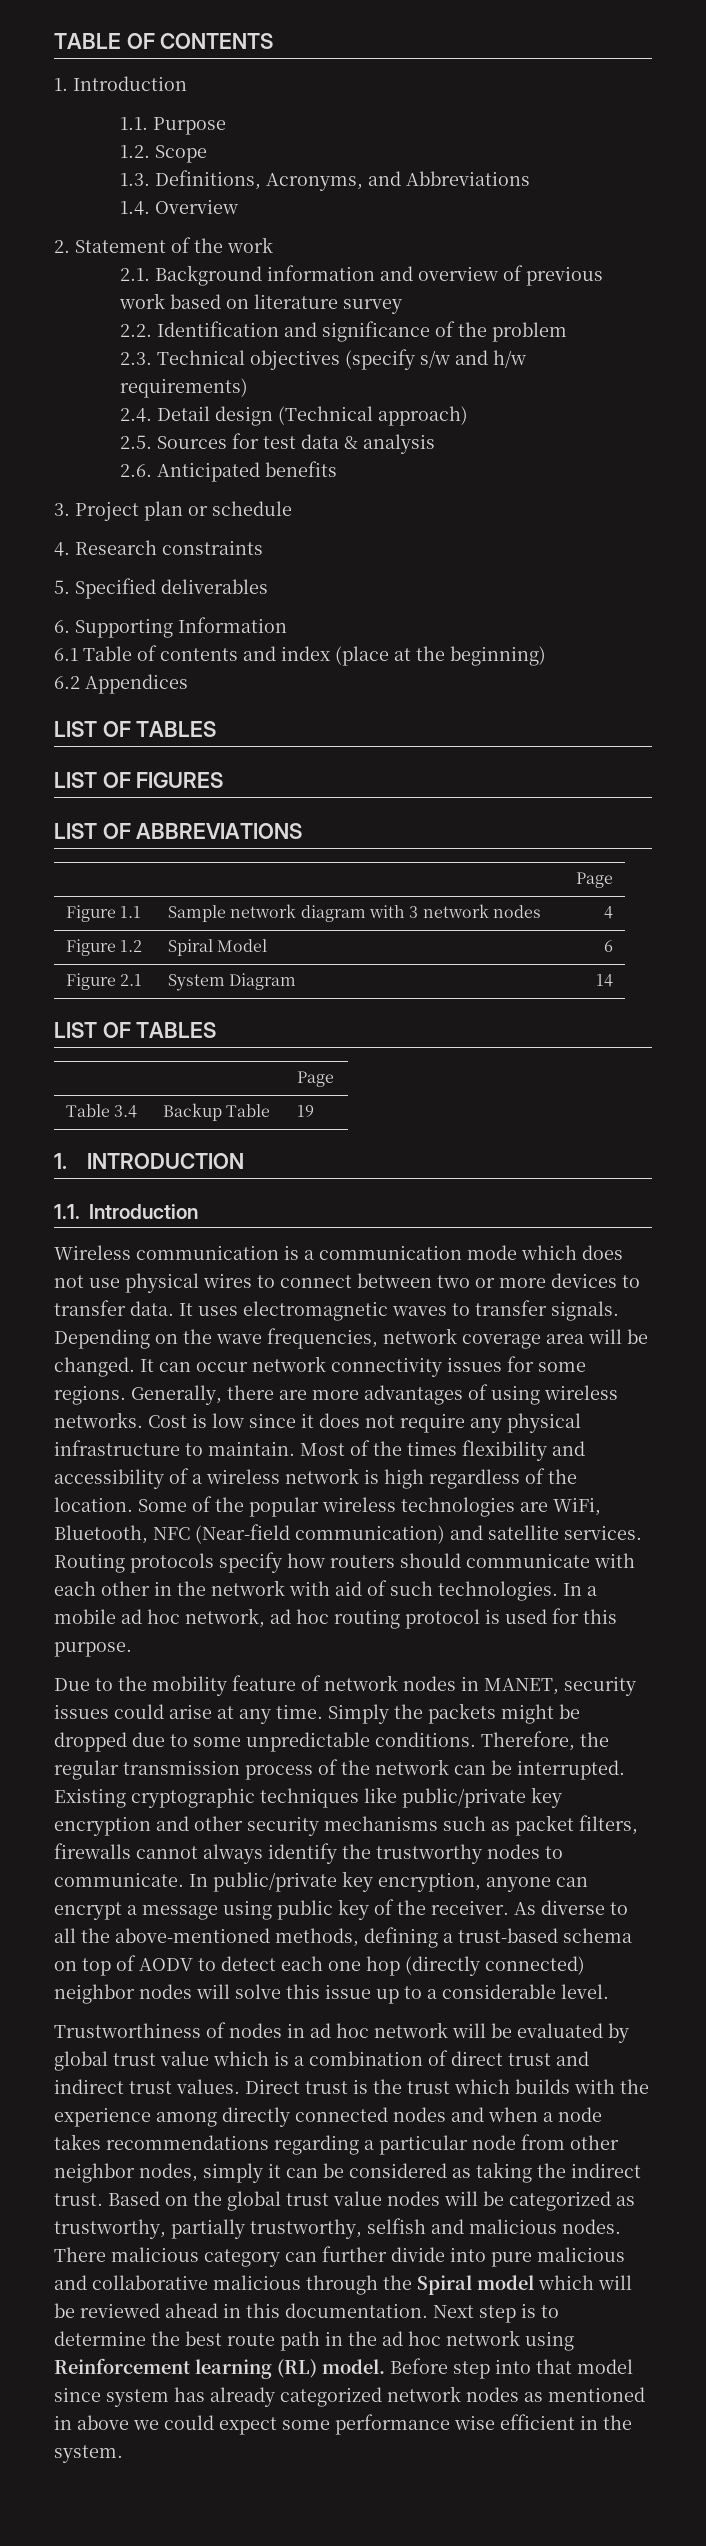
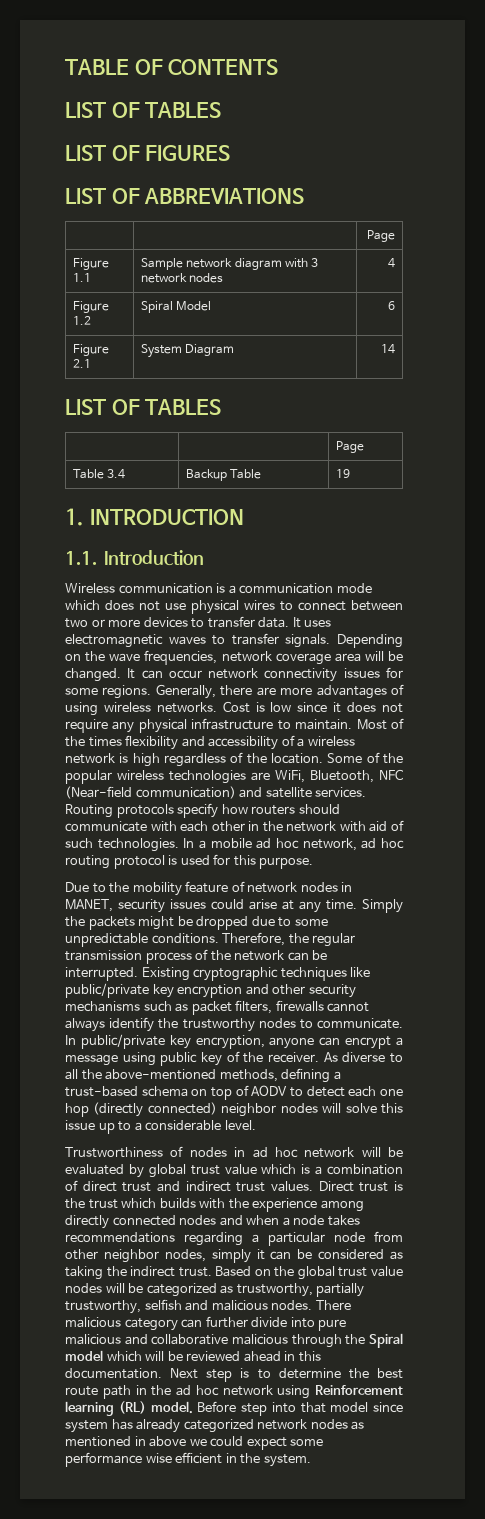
[54,76,187,91] [119,117,226,135] [119,145,207,163] [119,170,530,191] [119,199,238,215] [54,237,273,253] [119,265,603,286] [118,293,402,314] [119,321,567,342] [119,349,526,370] [119,378,248,398] [119,406,468,426] [119,433,435,454] [119,461,337,482] [54,501,292,521] [54,540,263,556] [54,578,268,599] [54,617,287,638] [54,645,546,666] [54,674,188,694] // 1. Introduction // 1.1. Purpose // 1.2. Scope // 1.3. Definitions, Acronyms, and Abbreviations // 1.4. Overview // 2. Statement of the work // 2.1. Background information and overview of previous work based on literature survey // 2.2. Identification and significance of the problem // 2.3. Technical objectives (specify s/w and h/w requirements) // 2.4. Detail design (Technical approach) // 2.5. Sources for test data & analysis // 2.6. Anticipated benefits // 3. Project plan or schedule // 4. Research constraints // 5. Specified deliverables // 6. Supporting Information // 6.1 Table of contents and index (place at the beginning) // 6.2 Appendices -> (279, 67) none

